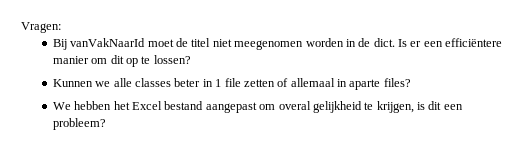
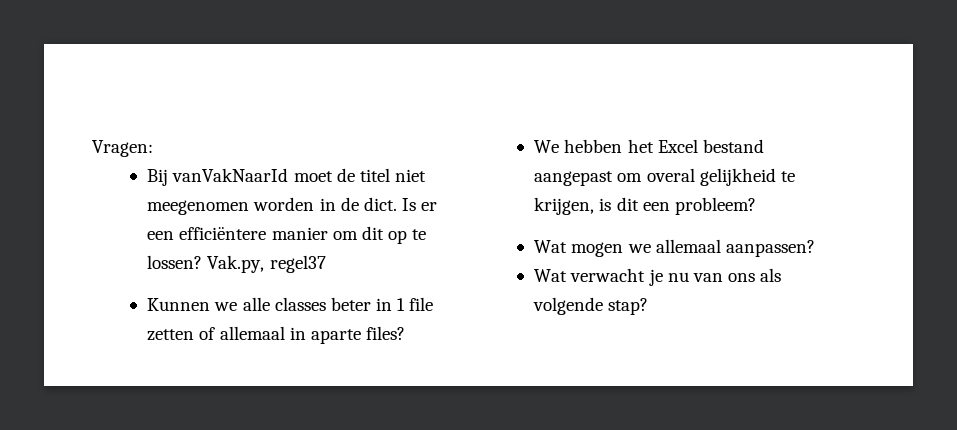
(191, 59) none -> [207,255,326,273] Vak.py, regel37
(106, 124) none -> [534,239,815,257] [534,268,782,286] [533,297,649,315] // Wat mogen we allemaal aanpassen? // Wat verwacht je nu van ons als volgende stap?

